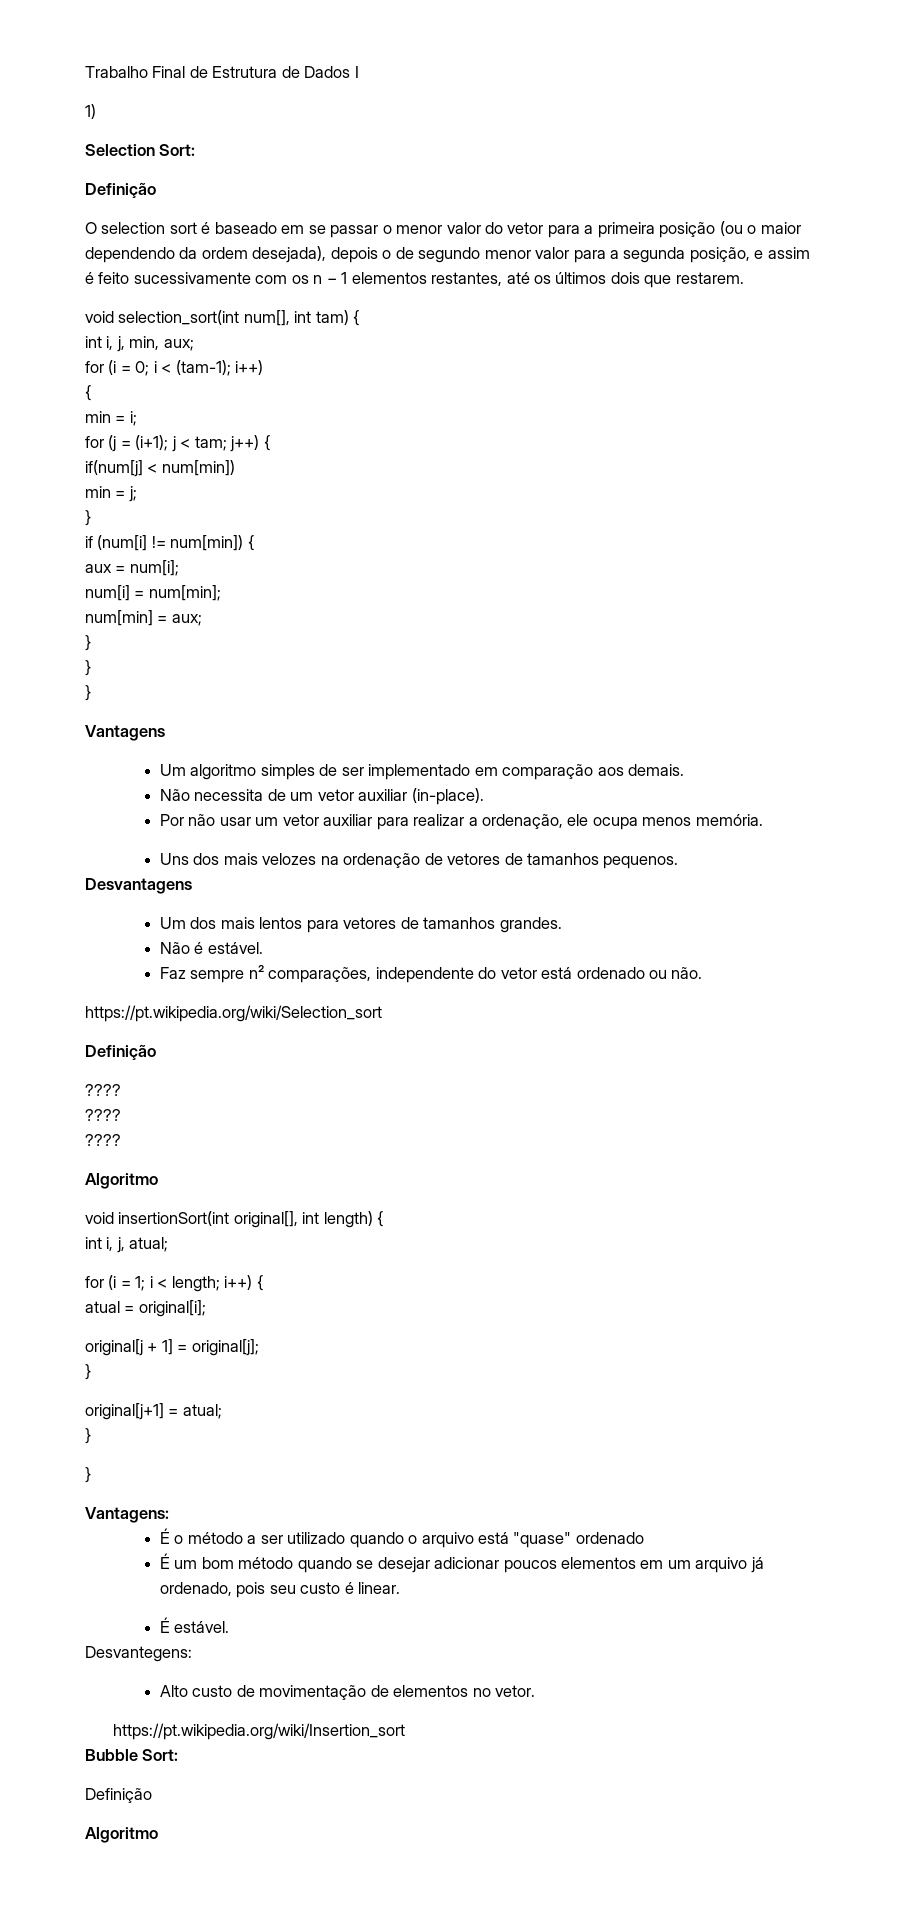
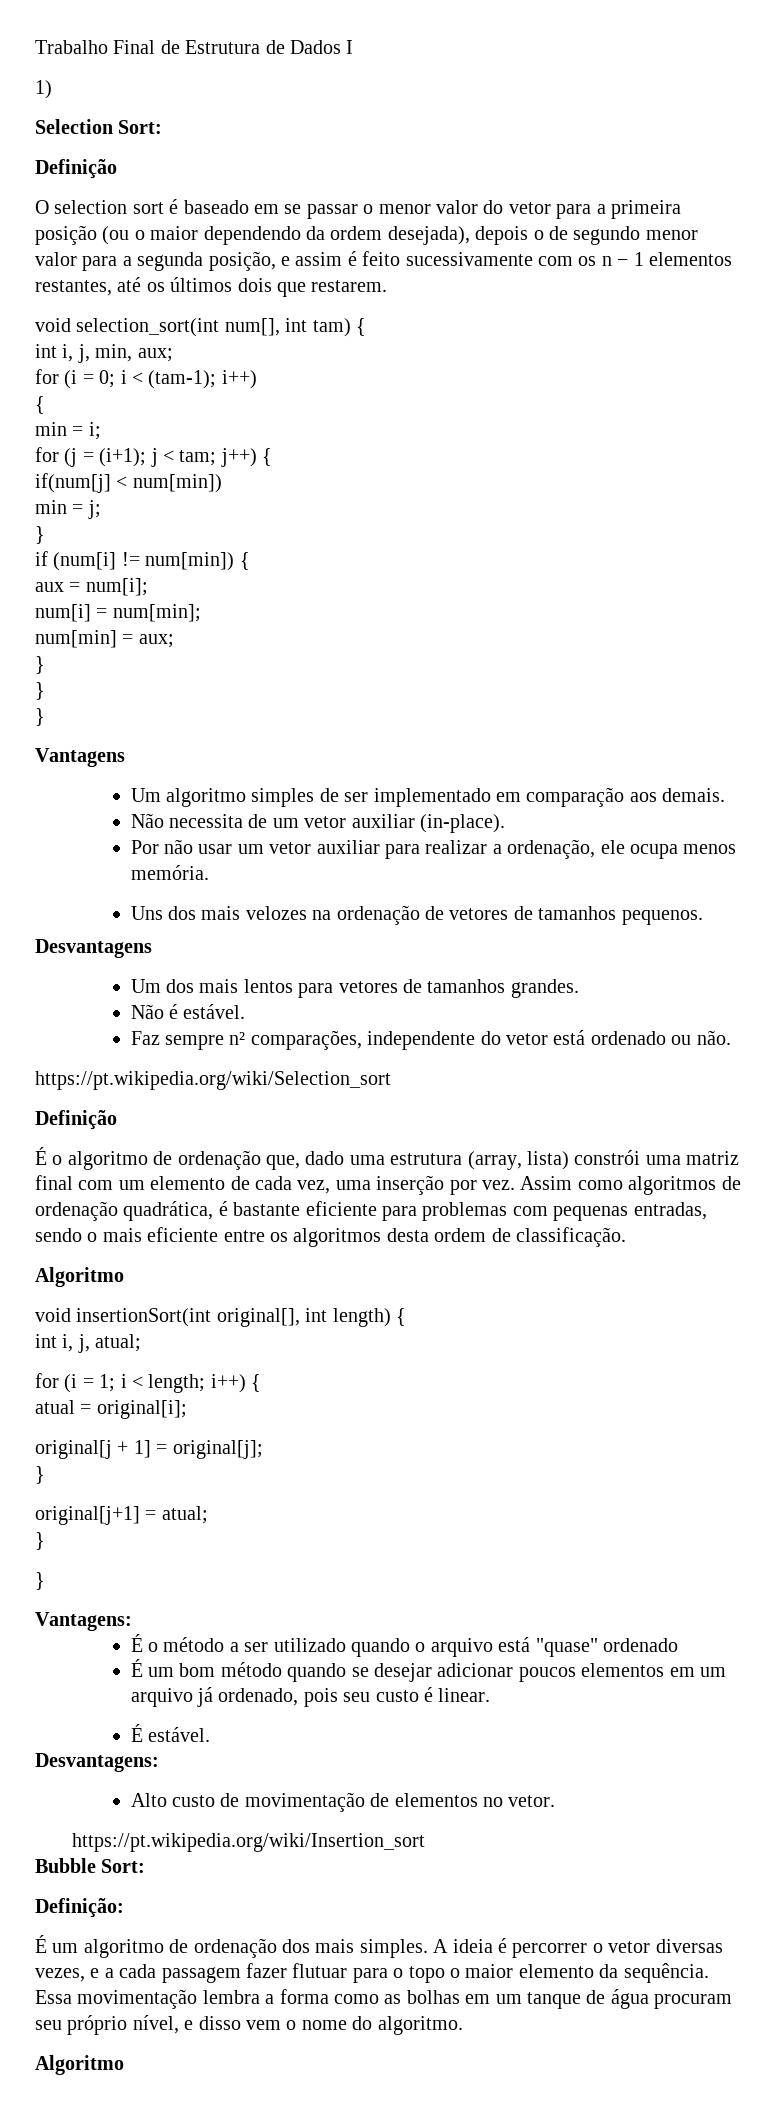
[85,1084,121,1096] [85,1109,121,1121] [85,1134,121,1146] ???? // ???? // ???? -> [35,1147,740,1170] [35,1175,741,1195] [35,1201,707,1221] [35,1227,626,1247] É o algoritmo de ordenação que, dado uma estrutura (array, lista) constrói uma matriz final com um elemento de cada vez, uma inserção por vez. Assim como algoritmos de ordenação quadrática, é bastante eficiente para problemas com pequenas entradas, sendo o mais eficiente entre os algoritmos desta ordem de classificação.
[85,1646,192,1662] Desvantegens: -> [35,1753,159,1772] Desvantagens:
[85,1788,152,1803] Definição -> [35,1898,124,1918] [35,1935,723,1958] [35,1963,709,1983] [35,1989,733,2009] [35,2015,463,2035] Definição: // É um algoritmo de ordenação dos mais simples. A ideia é percorrer o vetor diversas vezes, e a cada passagem fazer flutuar para o topo o maior elemento da sequência. Essa movimentação lembra a forma como as bolhas em um tanque de água procuram seu próprio nível, e disso vem o nome do algoritmo.

